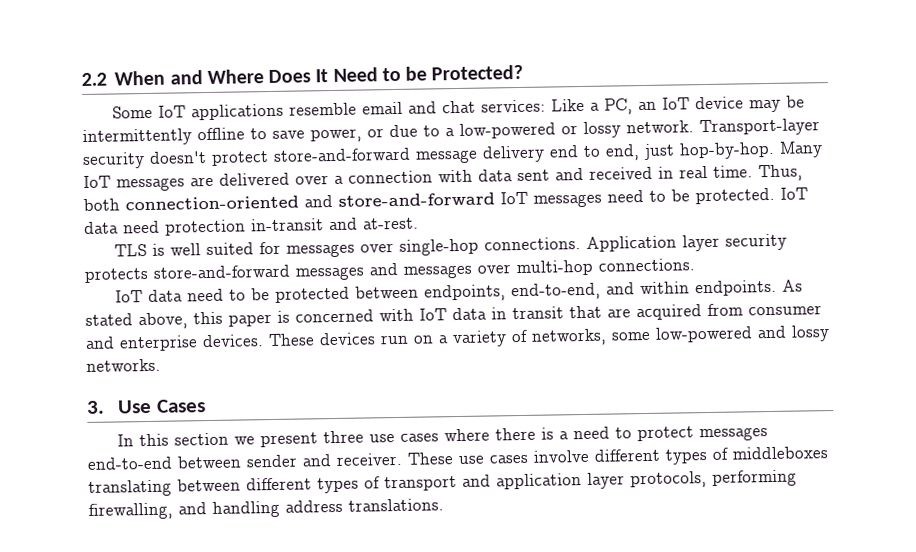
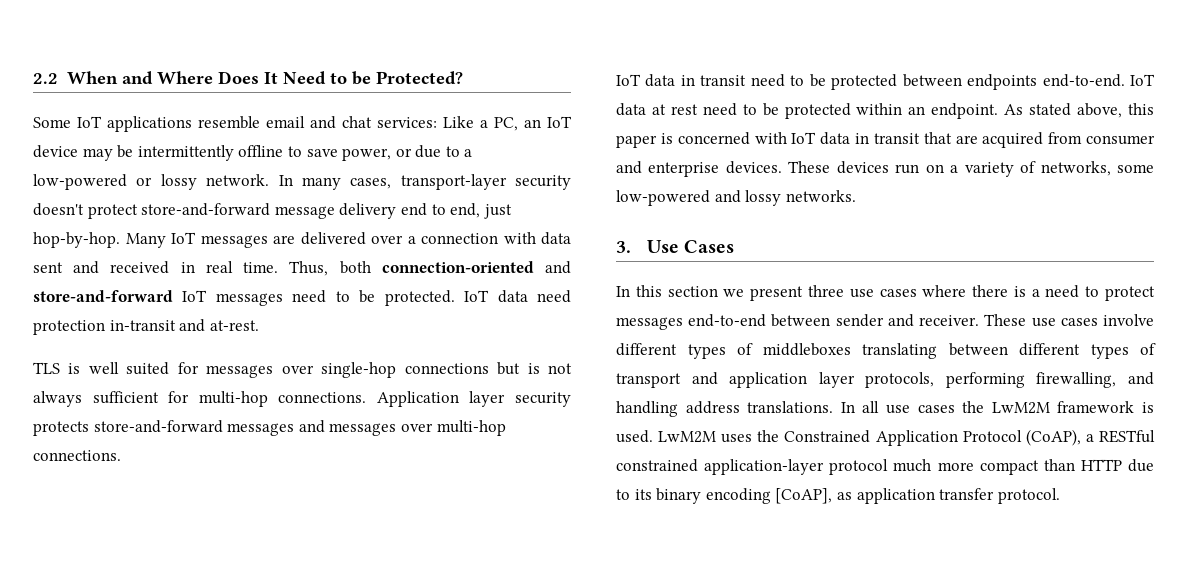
[699,118,820,137] Transport-layer -> [278,174,507,190] In many cases, transport-layer
(480, 247) none -> [404,362,572,375] [33,391,268,407] connections but is not always sufficient for multi-hop
(184, 295) none -> [680,75,747,86] in transit
[424,279,778,302] endpoints, end-to-end, and within endpoints. -> [967,74,1155,90] [616,103,999,119] endpoints end-to-end. IoT data at rest need to be protected within an endpoint.
(444, 505) none -> [840,401,1154,414] [616,429,1155,446] [616,459,1154,475] [616,488,1060,504] In all use cases the LwM2M framework is used. LwM2M uses the Constrained Application Protocol (CoAP), a RESTful constrained application-layer protocol much more compact than HTTP due to its binary encoding [CoAP], as application transfer protocol.

